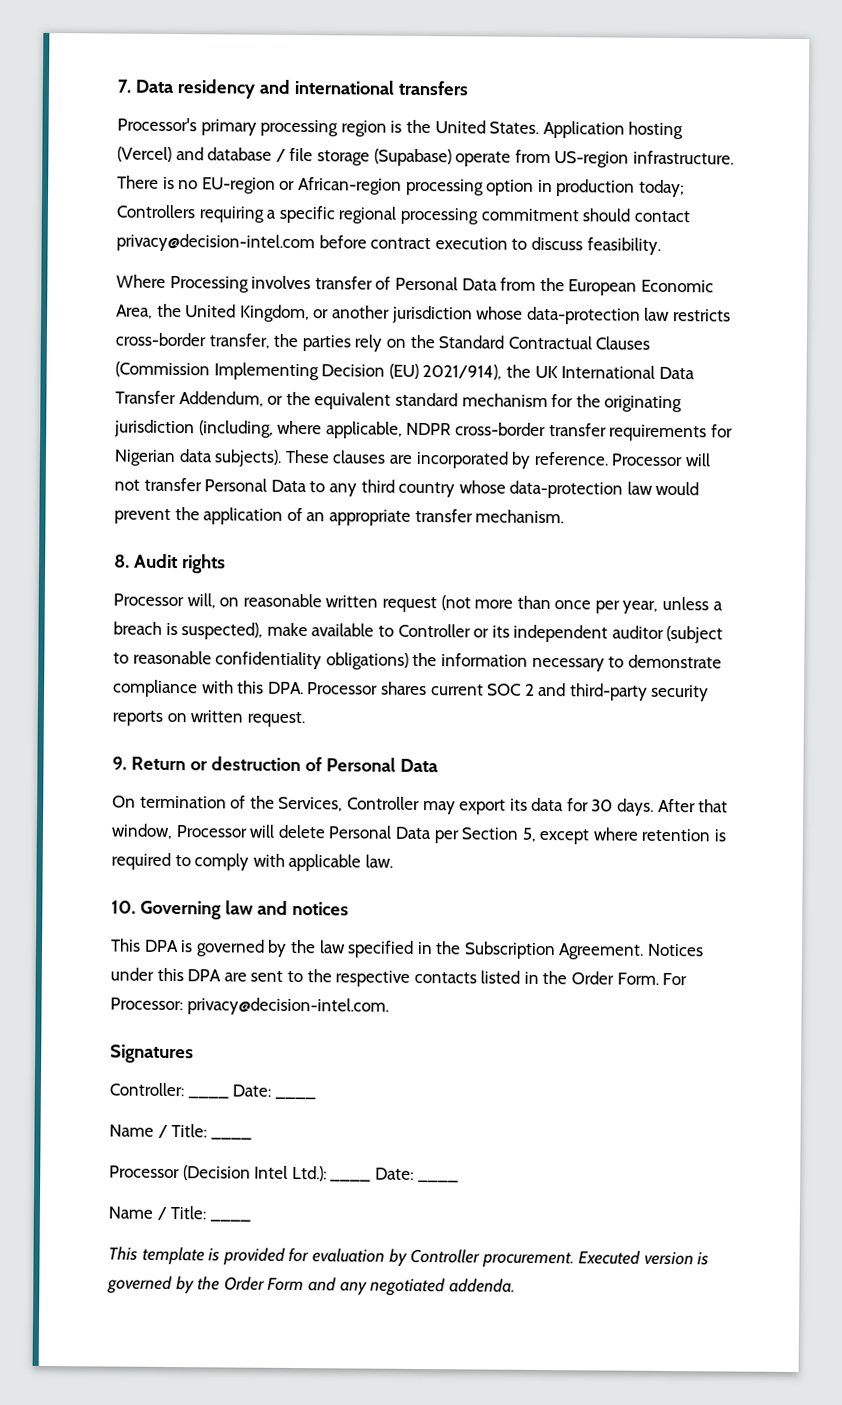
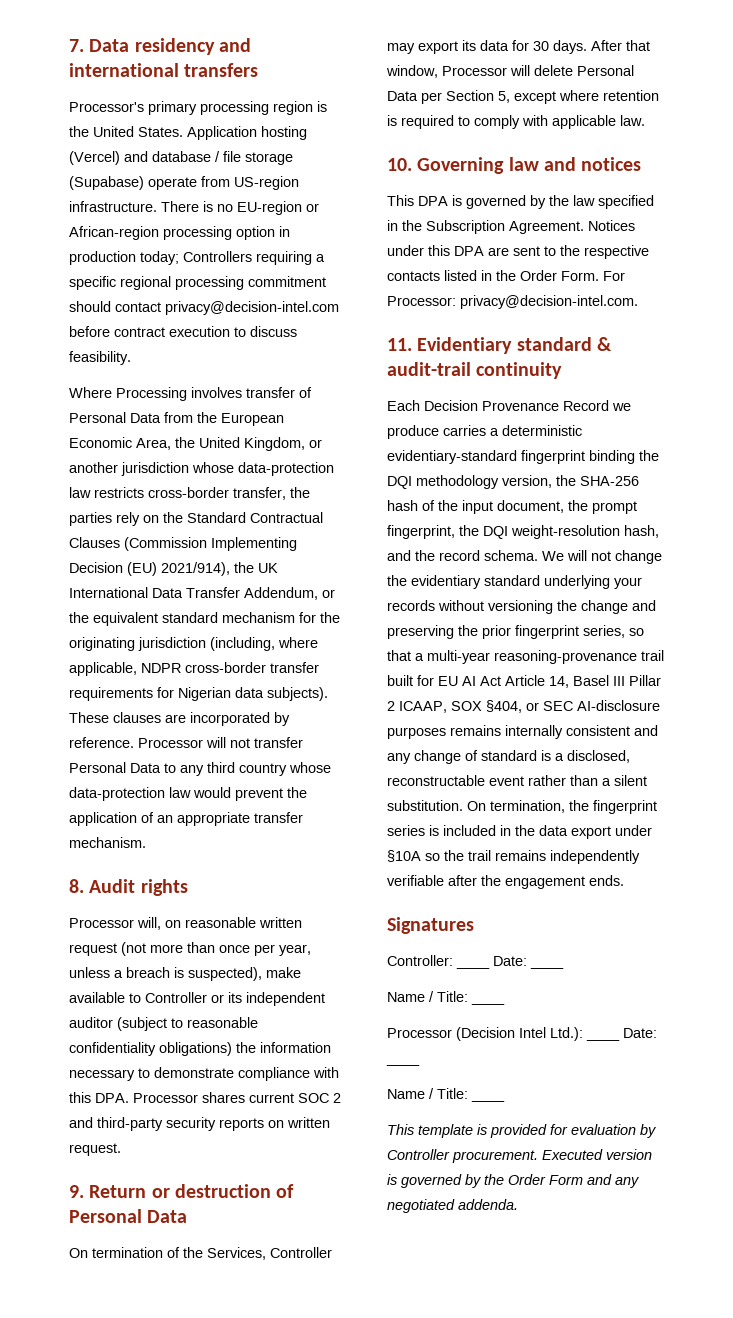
(389, 1006) none -> [387,337,612,354] [387,362,563,379] [387,400,631,411] [387,425,582,439] [387,450,659,464] [387,475,639,489] [387,500,637,514] [387,525,659,539] [387,550,662,564] [387,575,642,589] [387,600,656,614] [387,625,644,639] [387,650,664,664] [387,675,661,688] [387,700,660,713] [387,725,658,739] [387,750,630,764] [387,775,647,786] [387,800,657,814] [387,825,652,839] [387,850,640,864] [387,875,624,889] // 11. Evidentiary standard & audit-trail continuity // Each Decision Provenance Record we produce carries a deterministic evidentiary-standard fingerprint binding the DQI methodology version, the SHA-256 hash of the input document, the prompt fingerprint, the DQI weight-resolution hash, and the record schema. We will not change the evidentiary standard underlying your records without versioning the change and preserving the prior fingerprint series, so that a multi-year reasoning-provenance trail built for EU AI Act Article 14, Basel III Pillar 2 ICAAP, SOX §404, or SEC AI-disclosure purposes remains internally consistent and any change of standard is a disclosed, reconstructable event rather than a silent substitution. On termination, the fingerprint series is included in the data export under §10A so the trail remains independently verifiable after the engagement ends.

